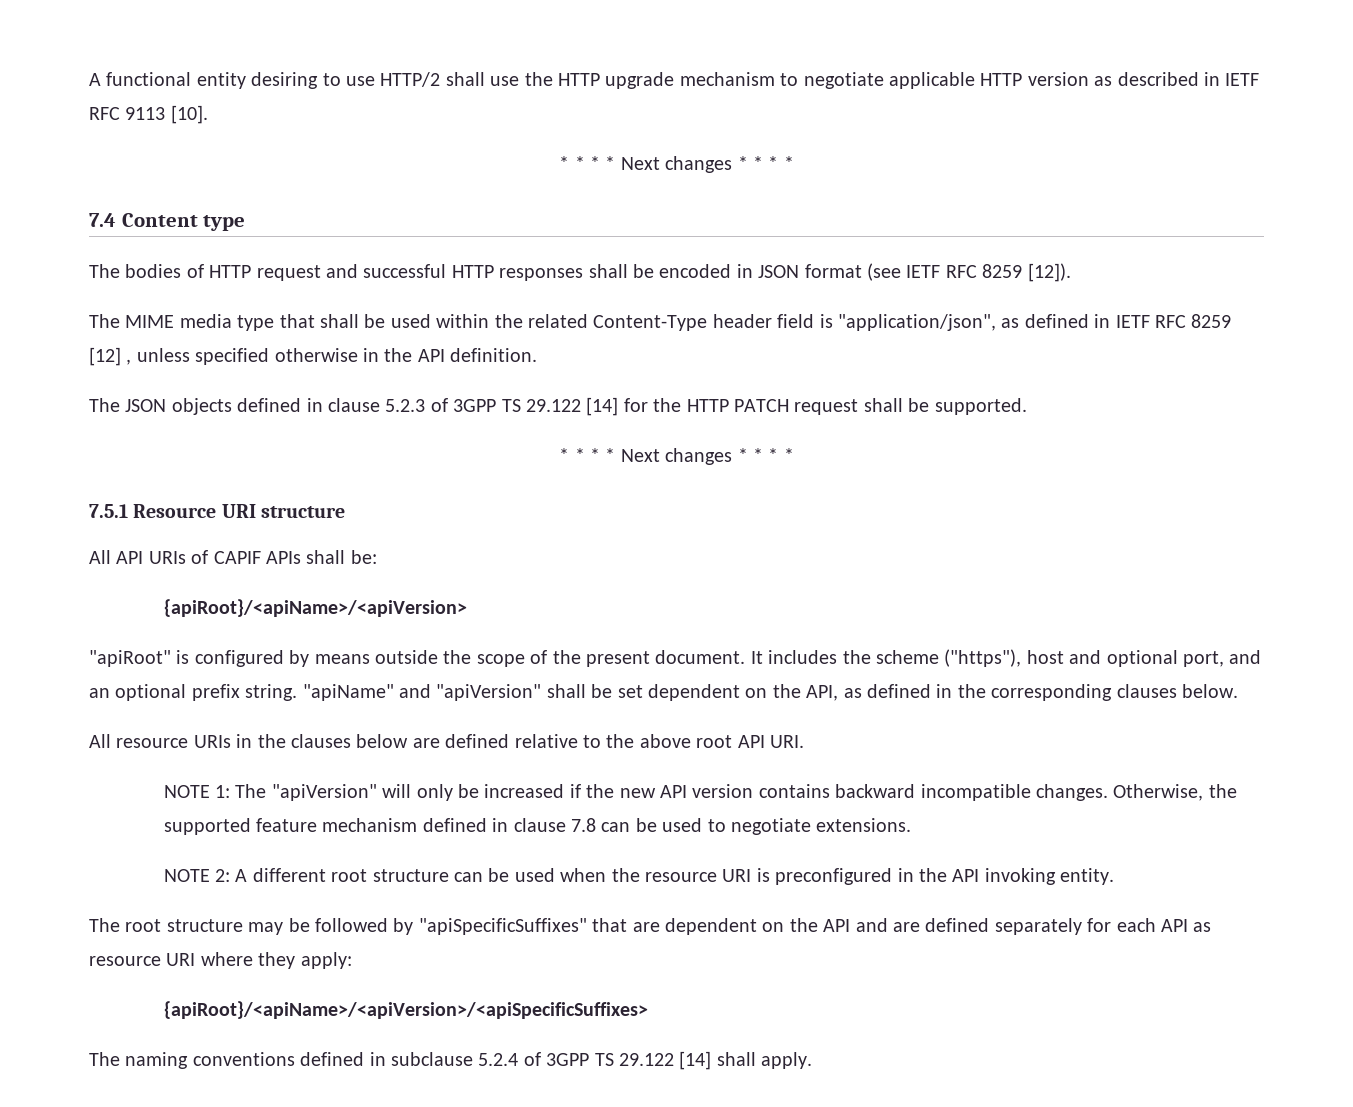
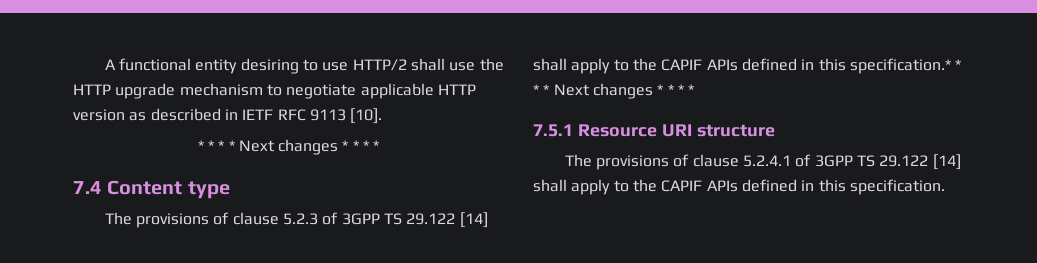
[125,263,1071,282] [89,314,1232,331] [89,347,538,366] [89,398,323,415] bodies of HTTP request and successful HTTP responses shall be encoded in JSON format (see IETF RFC 8259 [12]). // The MIME media type that shall be used within the related Content-Type header field is "application/json", as defined in IETF RFC 8259 [12] , unless specified otherwise in the API definition. // The JSON objects defined in -> [136,212,230,228] provisions of
[623,398,1027,415] [559,448,570,462] for the HTTP PATCH request shall be supported. // * -> [533,58,951,74] shall apply to the CAPIF APIs defined in this specification.*
[89,550,377,564] [163,599,467,617] [89,649,1262,667] [89,684,1238,701] [89,734,804,748] [163,784,1237,801] [163,818,912,835] [163,868,1115,885] [89,918,1212,935] [89,952,352,969] [163,1001,648,1019] [89,1051,813,1070] All API URIs of CAPIF APIs shall be: // {apiRoot}/<apiName>/<apiVersion> // "apiRoot" is configured by means outside the scope of the present document. It includes the scheme ("https"), host and optional port, and an optional prefix string. "apiName" and "apiVersion" shall be set dependent on the API, as defined in the corresponding clauses below. // All resource URIs in the clauses below are defined relative to the above root API URI. // NOTE 1: The "apiVersion" will only be increased if the new API version contains backward incompatible changes. Otherwise, the supported feature mechanism defined in clause 7.8 can be used to negotiate extensions. // NOTE 2: A different root structure can be used when the resource URI is preconfigured in the API invoking entity. // The root structure may be followed by "apiSpecificSuffixes" that are dependent on the API and are defined separately for each API as resource URI where they apply: // {apiRoot}/<apiName>/<apiVersion>/<apiSpecificSuffixes> // The naming conventions defined in subclause 5.2.4 of 3GPP TS 29.122 [14] shall apply. -> [564,154,961,170] [533,179,945,195] The provisions of clause 5.2.4.1 of 3GPP TS 29.122 [14] shall apply to the CAPIF APIs defined in this specification.

